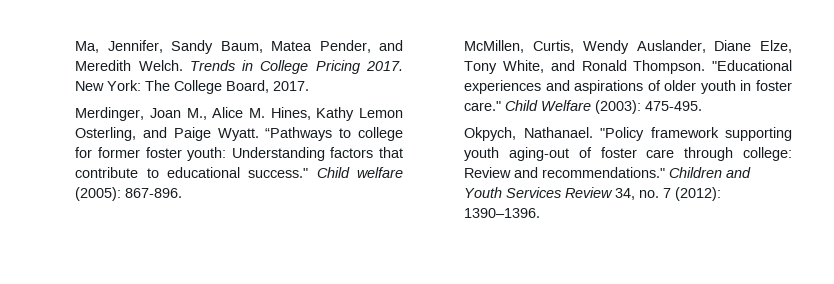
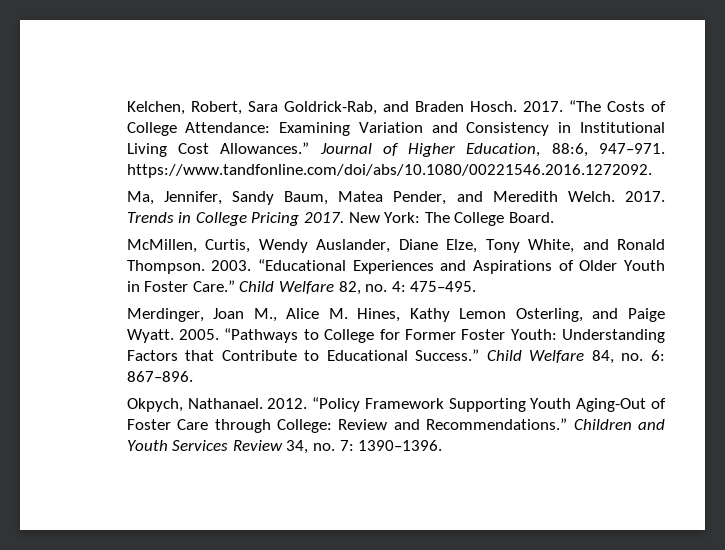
(75, 47) none -> [126,100,666,115] [126,122,666,136] [126,142,665,157] [126,164,652,178] Kelchen, Robert, Sara Goldrick-Rab, and Braden Hosch. 2017. “The Costs of College Attendance: Examining Variation and Consistency in Institutional Living Cost Allowances.” Journal of Higher Education, 88:6, 947–971. https://www.tandfonline.com/doi/abs/10.1080/00221546.2016.1272092. //
(183, 65) none -> [625,191,666,202] 2017.
[226,80,310,93] Board, 2017. -> [509,212,555,223] [126,239,665,253] [126,259,665,274] [126,280,477,295] Board. // McMillen, Curtis, Wendy Auslander, Diane Elze, Tony White, and Ronald Thompson. 2003. “Educational Experiences and Aspirations of Older Youth in Foster Care.” Child Welfare 82, no. 4: 475–495.
(259, 134) none -> [179,329,220,340] 2005.
[357,127,403,141] [75,147,403,161] [75,167,403,178] [75,187,183,201] [464,40,792,54] [464,60,792,74] [464,80,792,94] [464,100,703,114] [464,127,792,141] [464,147,792,161] college for former foster youth: Understanding factors that contribute to educational success." Child welfare (2005): 867-896. // McMillen, Curtis, Wendy Auslander, Diane Elze, Tony White, and Ronald Thompson. "Educational experiences and aspirations of older youth in foster care." Child Welfare (2003): 475-495. // Okpych, Nathanael. "Policy framework supporting youth aging-out of foster care through college: -> [324,329,665,343] [126,349,666,364] [126,371,193,382] [126,397,666,412] [126,419,332,433] College for Former Foster Youth: Understanding Factors that Contribute to Educational Success.” Child Welfare 84, no. 6: 867–896. // Okpych, Nathanael. 2012. “Policy Framework Supporting Youth Aging-Out of Foster Care through College:
[542,167,666,178] recommendations." -> [426,418,568,430] Recommendations.”
[663,187,722,201] 7 (2012): -> [339,440,354,451] 7:

